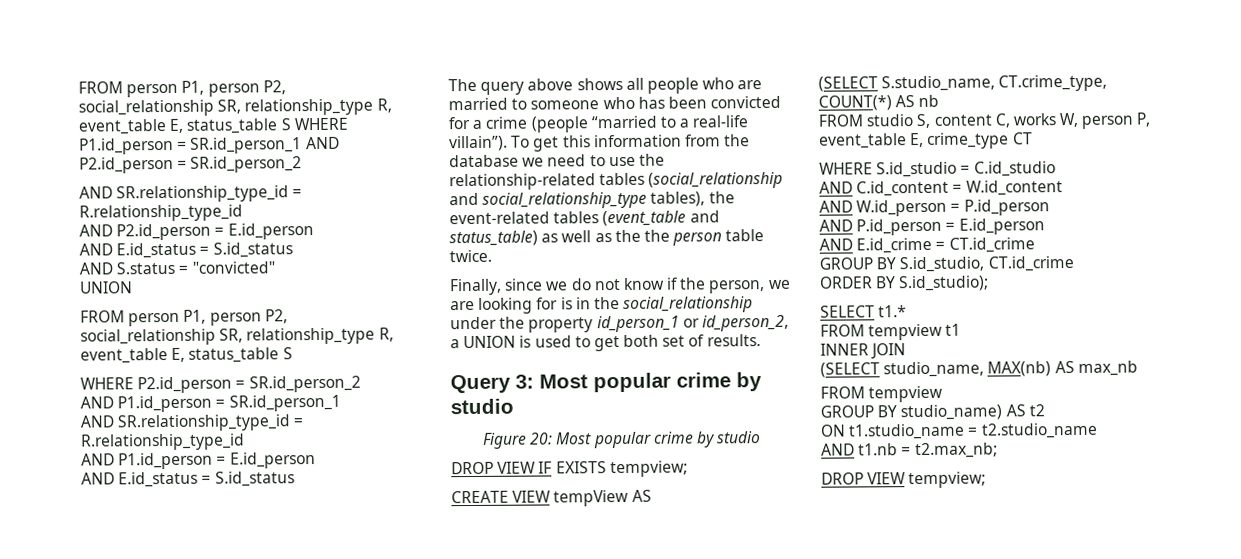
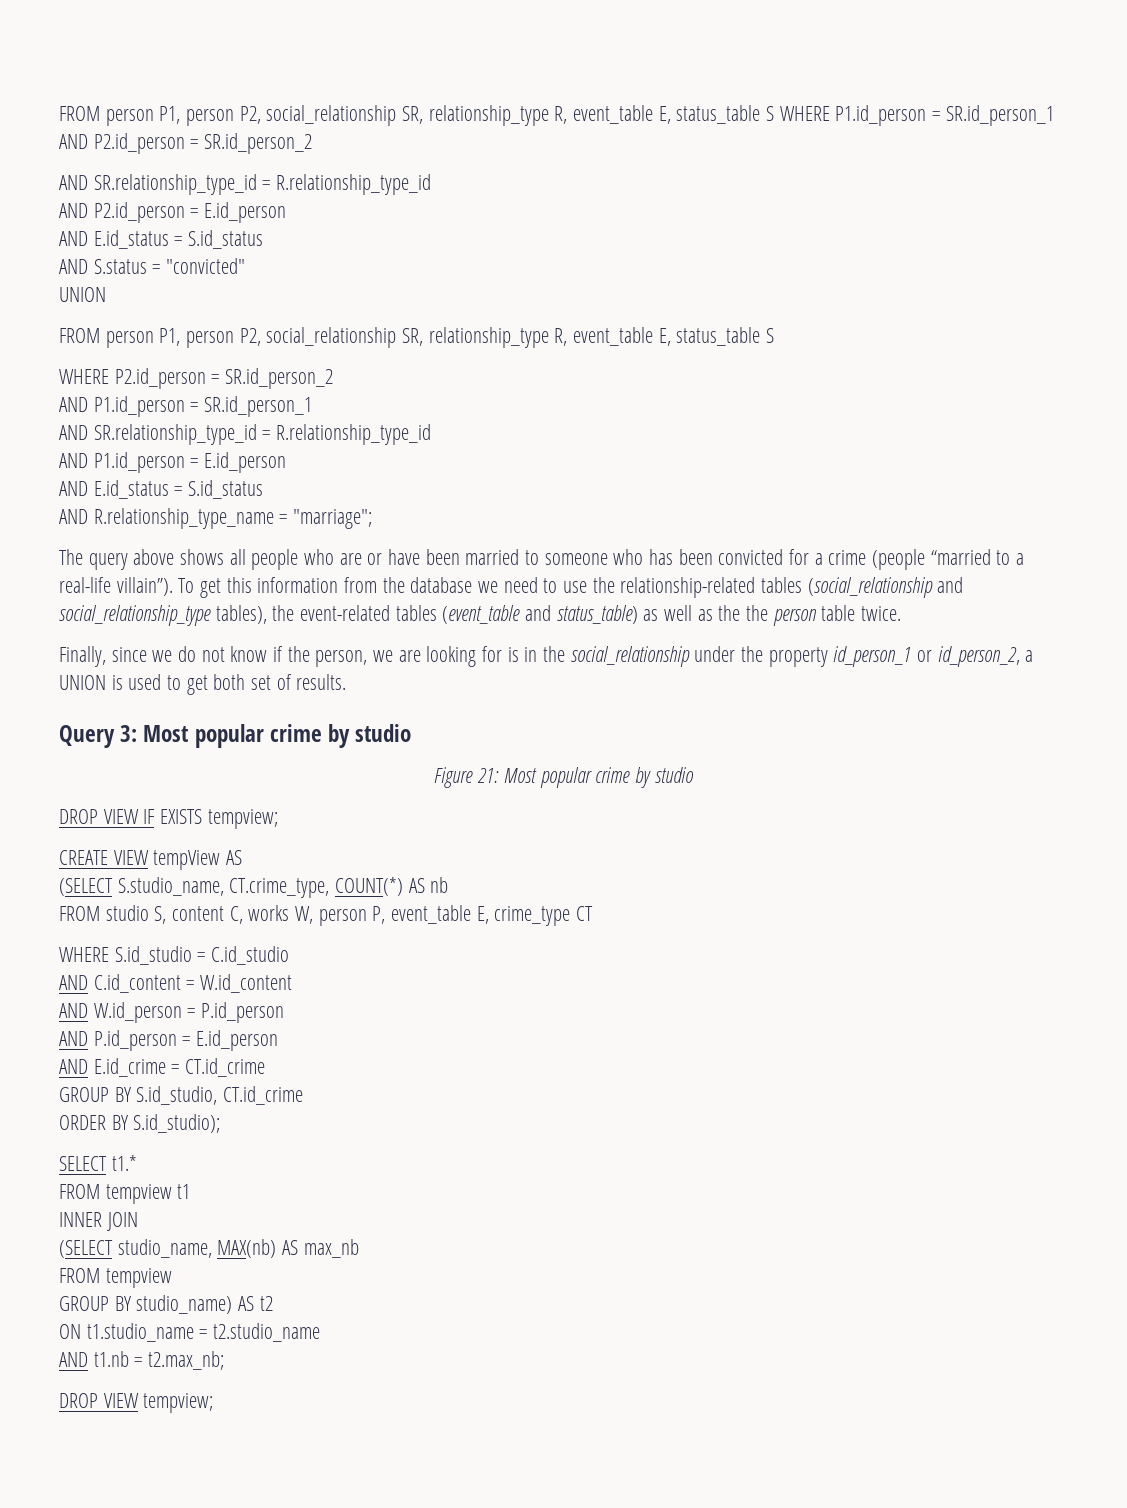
(295, 479) none -> [59,508,373,529] // AND R.relationship_type_name = "marriage";
(763, 85) none -> [367,549,460,565] or have been
[530,432,554,445] 20: -> [477,768,500,783] 21:

